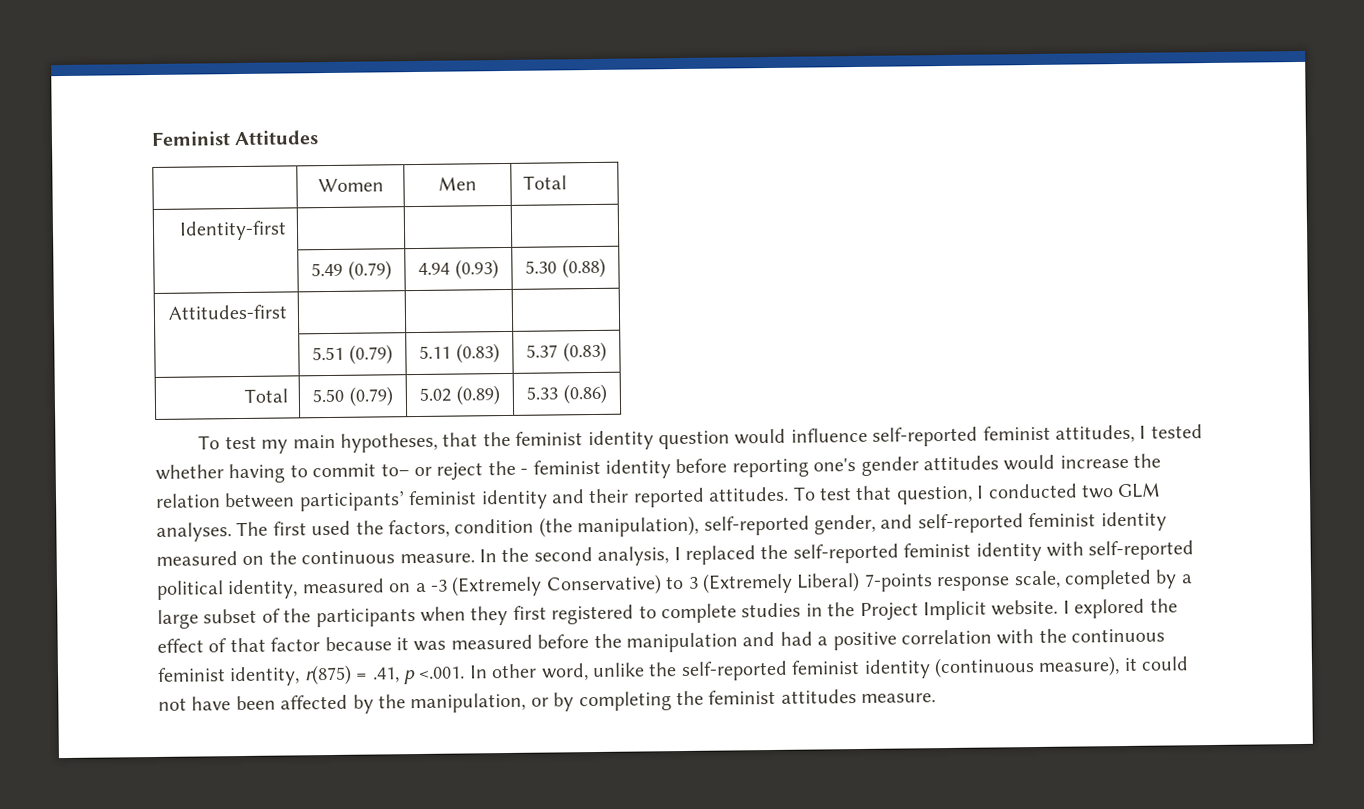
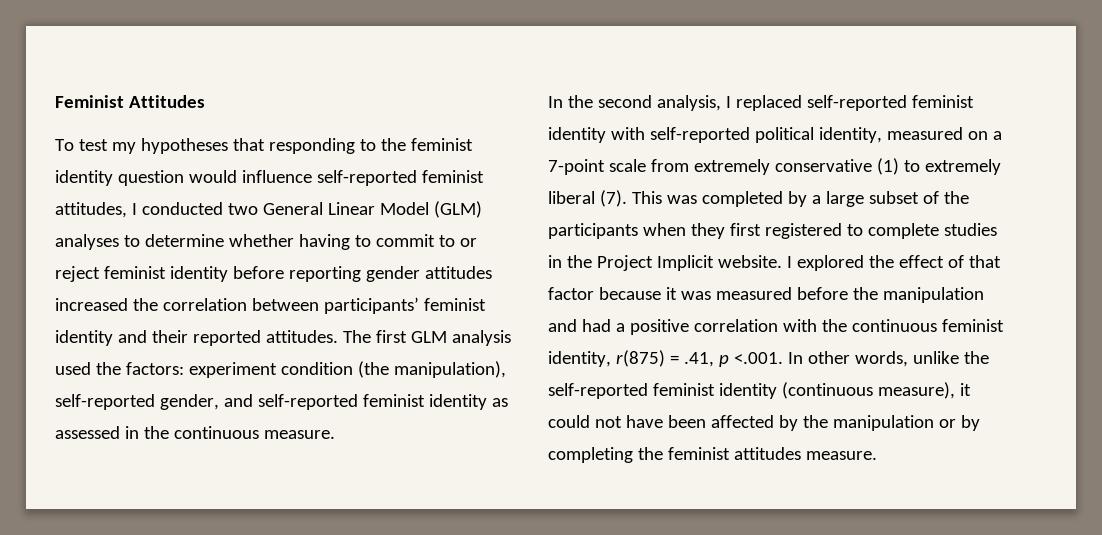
[317,178,384,193] [438,176,477,191] [522,175,567,190] [178,220,287,241] [311,260,392,281] [418,259,499,280] [525,257,606,279] [167,304,287,320] [312,344,393,365] [419,343,500,364] [526,341,607,363] [243,388,288,403] [312,386,394,407] [419,385,500,406] [526,383,607,405] // | Women | Men | Total // Identity-first | | | // | 5.49 (0.79) | 4.94 (0.93) | 5.30 (0.88) // Attitudes-first | | | // | 5.51 (0.79) | 5.11 (0.83) | 5.37 (0.83) // Total | 5.50 (0.79) | 5.02 (0.89) | 5.33 (0.86) -> (205, 101) none
[292,432,479,453] main hypotheses, that -> [140,138,376,154] hypotheses that responding to
[1150,424,1203,439] tested -> [141,201,482,218] [55,234,224,250] conducted two General Linear Model (GLM) analyses to determine
[380,463,410,477] to– -> [438,235,455,247] to
[487,460,529,476] the - -> (100, 274) none
[813,458,857,472] one's -> (361, 274) none
[1003,453,1162,471] [155,493,221,508] would increase the relation -> [55,298,247,311] increased the correlation
[792,482,1162,505] [156,519,450,542] To test that question, I conducted two GLM analyses. The first used the factors, -> [342,330,511,346] [55,362,277,378] The first GLM analysis used the factors: experiment
[156,551,265,566] measured on -> [491,398,508,407] [55,426,139,439] as assessed in
(475, 558) none -> (335, 434) //
[760,544,789,560] the -> (802, 103) none
[430,570,1061,597] -3 (Extremely Conservative) to 3 (Extremely Liberal) 7-points response scale, -> [548,158,1001,175] [548,190,697,207] 7-point scale from extremely conservative (1) to extremely liberal (7). This was
[540,663,589,681] word, -> [854,351,908,367] words,
[410,692,527,714] manipulation, -> [832,415,934,431] manipulation

